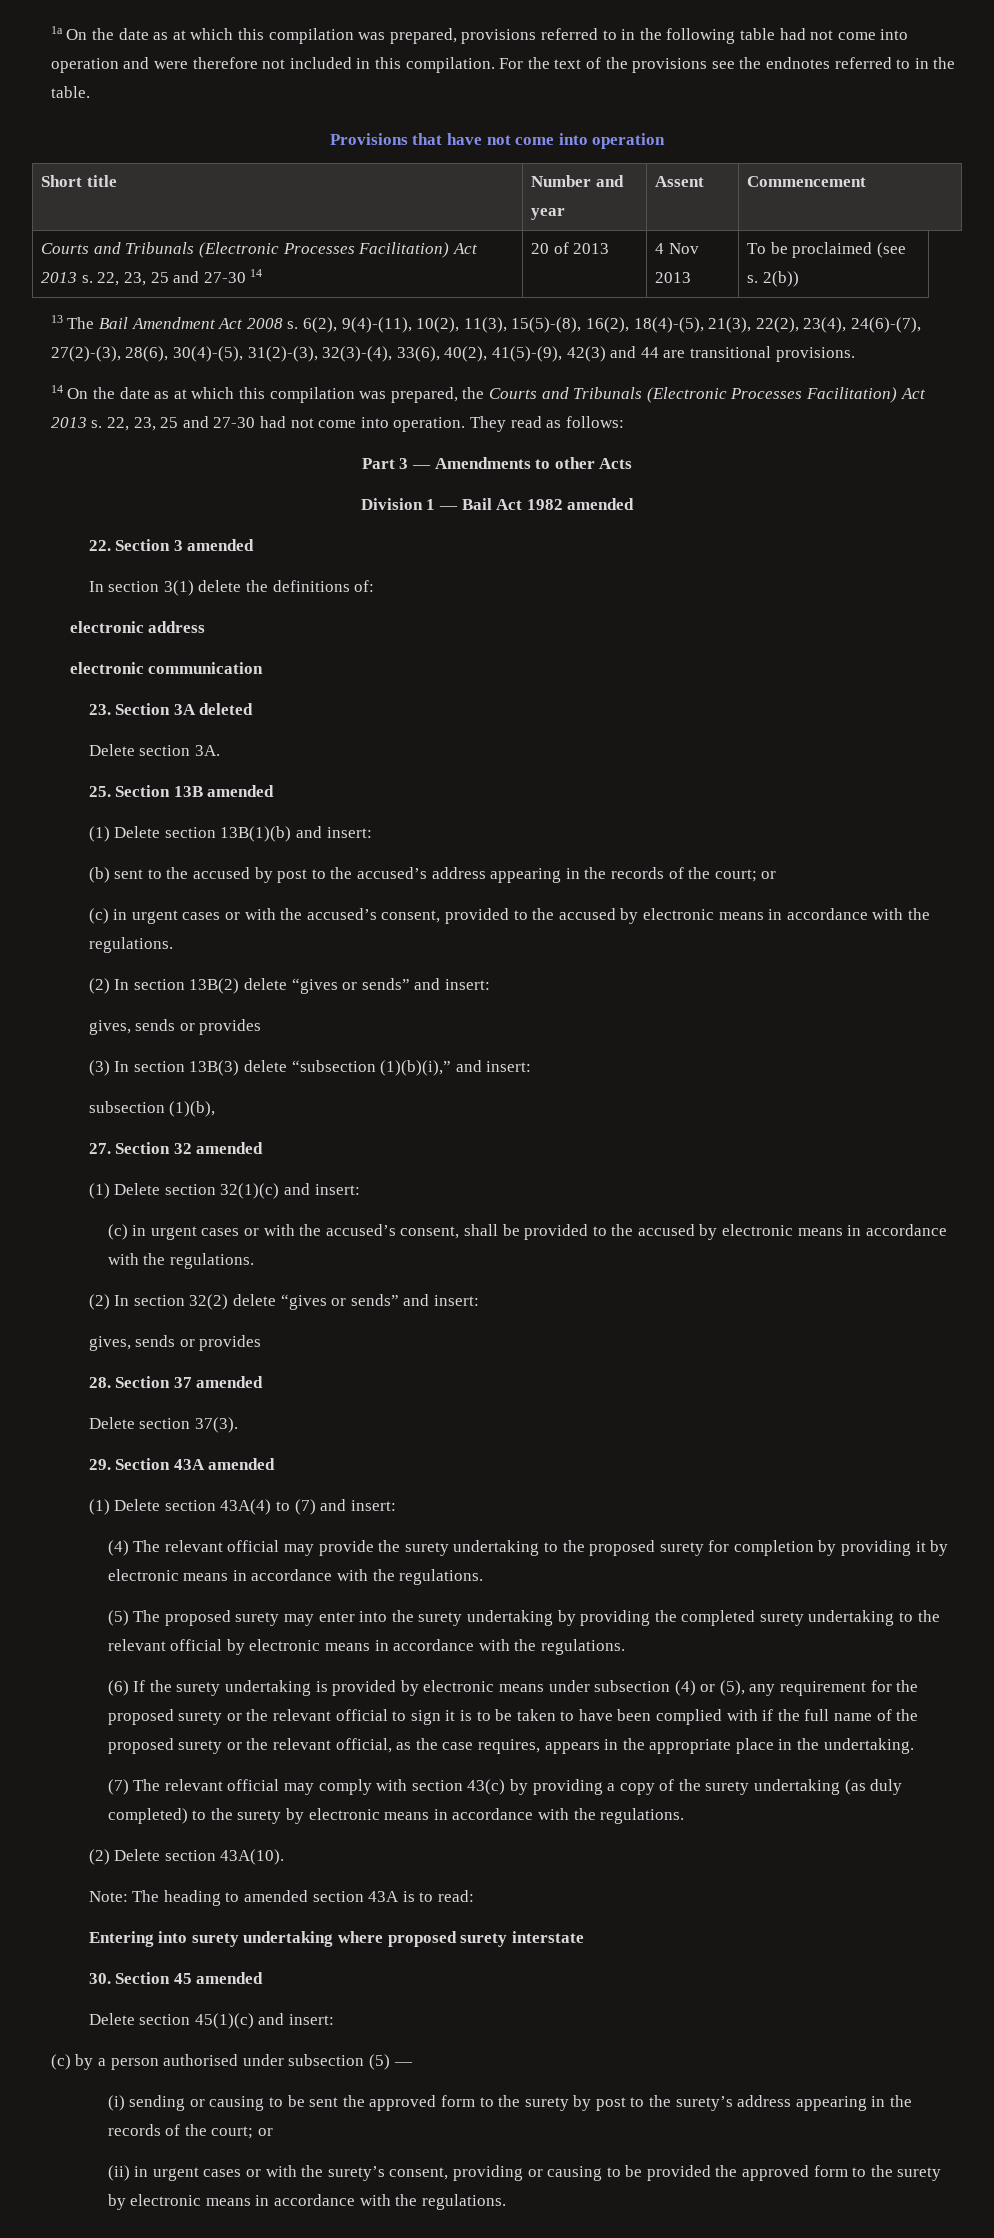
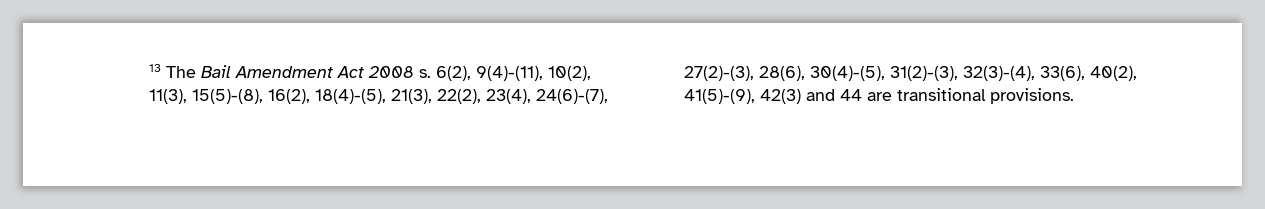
[50,26,909,44] [50,57,956,73] [50,86,90,98] [329,133,666,149] [41,175,117,187] [531,175,624,187] [531,208,566,220] [655,176,705,187] [747,176,867,187] [41,242,478,258] [41,269,263,286] [531,242,610,254] [655,243,699,254] [655,272,692,283] [747,242,906,258] [747,271,799,287] 1a On the date as at which this compilation was prepared, provisions referred to in the following table had not come into operation and were therefore not included in this compilation. For the text of the provisions see the endnotes referred to in the table. // Provisions that have not come into operation // Short title | Number and year | Assent | Commencement // Courts and Tribunals (Electronic Processes Facilitation) Act 2013 s. 22, 23, 25 and 27-30 14 | 20 of 2013 | 4 Nov 2013 | To be proclaimed (see s. 2(b)) // -> (148, 68) none
[50,385,926,403] [50,416,624,432] [361,457,633,469] [360,498,635,510] [88,539,255,551] [88,580,375,596] [69,621,206,633] [69,662,264,674] [88,703,254,715] [88,744,220,756] [88,785,275,797] [88,826,372,842] [88,867,777,883] [88,908,930,924] [88,937,173,953] [88,978,491,994] [88,1019,262,1035] [88,1060,532,1076] [88,1101,216,1117] [88,1142,264,1154] [88,1183,360,1199] [107,1224,947,1240] [107,1253,254,1269] [88,1294,480,1310] [88,1335,262,1351] [88,1376,264,1388] [88,1417,238,1433] [88,1458,276,1470] [88,1499,396,1515] [107,1540,949,1556] [107,1569,484,1585] [107,1610,940,1626] [107,1639,625,1655] [107,1680,919,1696] [107,1709,919,1725] [107,1738,914,1754] [107,1779,903,1795] [107,1808,685,1824] [88,1849,285,1865] [88,1890,475,1906] [88,1931,584,1947] [88,1972,264,1984] [88,2013,335,2029] [50,2054,413,2070] [107,2095,912,2111] [107,2124,273,2139] [107,2165,942,2181] [107,2194,506,2210] // 14 On the date as at which this compilation was prepared, the Courts and Tribunals (Electronic Processes Facilitation) Act 2013 s. 22, 23, 25 and 27-30 had not come into operation. They read as follows: // Part 3 — Amendments to other Acts // Division 1 — Bail Act 1982 amended // 22. Section 3 amended // In section 3(1) delete the definitions of: // electronic address // electronic communication // 23. Section 3A deleted // Delete section 3A. // 25. Section 13B amended // (1) Delete section 13B(1)(b) and insert: // (b) sent to the accused by post to the accused’s address appearing in the records of the court; or // (c) in urgent cases or with the accused’s consent, provided to the accused by electronic means in accordance with the regulations. // (2) In section 13B(2) delete “gives or sends” and insert: // gives, sends or provides // (3) In section 13B(3) delete “subsection (1)(b)(i),” and insert: // subsection (1)(b), // 27. Section 32 amended // (1) Delete section 32(1)(c) and insert: // (c) in urgent cases or with the accused’s consent, shall be provided to the accused by electronic means in accordance with the regulations. // (2) In section 32(2) delete “gives or sends” and insert: // gives, sends or provides // 28. Section 37 amended // Delete section 37(3). // 29. Section 43A amended // (1) Delete section 43A(4) to (7) and insert: // (4) The relevant official may provide the surety undertaking to the proposed surety for completion by providing it by electronic means in accordance with the regulations. // (5) The proposed surety may enter into the surety undertaking by providing the completed surety undertaking to the relevant official by electronic means in accordance with the regulations. // (6) If the surety undertaking is provided by electronic means under subsection (4) or (5), any requirement for the proposed surety or the relevant official to sign it is to be taken to have been complied with if the full name of the proposed surety or the relevant official, as the case requires, appears in the appropriate place in the undertaking. // (7) The relevant official may comply with section 43(c) by providing a copy of the surety undertaking (as duly completed) to the surety by electronic means in accordance with the regulations. // (2) Delete section 43A(10). // Note: The heading to amended section 43A is to read: // Entering into surety undertaking where proposed surety interstate // 30. Section 45 amended // Delete section 45(1)(c) and insert: // (c) by a person authorised under subsection (5) — // (i) sending or causing to be sent the approved form to the surety by post to the surety’s address appearing in the records of the court; or // (ii) in urgent cases or with the surety’s consent, providing or causing to be provided the approved form to the surety by electronic means in accordance with the regulations. -> (1074, 96) none

